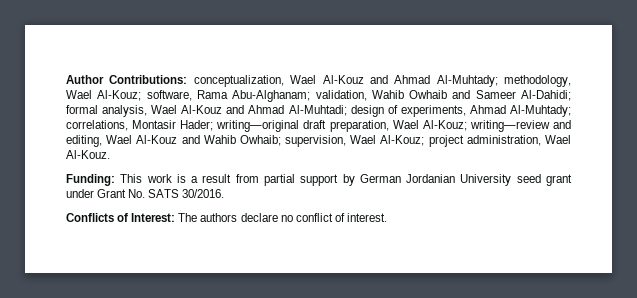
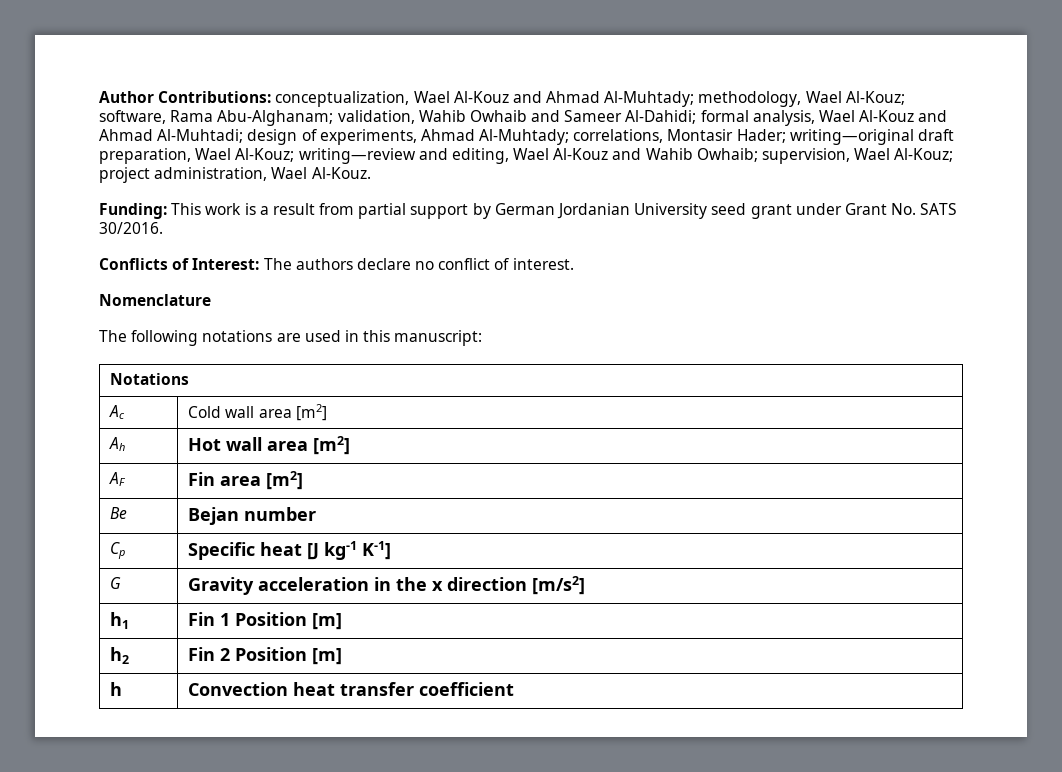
(387, 217) none -> [99,294,211,306] [99,330,483,346] [110,373,190,385] [109,405,126,419] [188,404,327,421] [109,437,126,451] [188,436,351,455] [109,472,127,486] [188,471,304,490] [110,507,128,519] [188,507,317,525] [110,542,126,559] [188,541,392,560] [110,577,122,589] [188,576,586,595] [110,612,130,629] [188,612,343,630] [110,647,130,664] [188,647,343,665] [110,682,123,696] [188,682,515,696] // Nomenclature // The following notations are used in this manuscript: // Notations // Ac | Cold wall area [m2] // Ah | Hot wall area [m2] // AF | Fin area [m2] // Be | Bejan number // Cp | Specific heat [J kg-1 K-1] // G | Gravity acceleration in the x direction [m/s2] // h1 | Fin 1 Position [m] // h2 | Fin 2 Position [m] // h | Convection heat transfer coefficient

